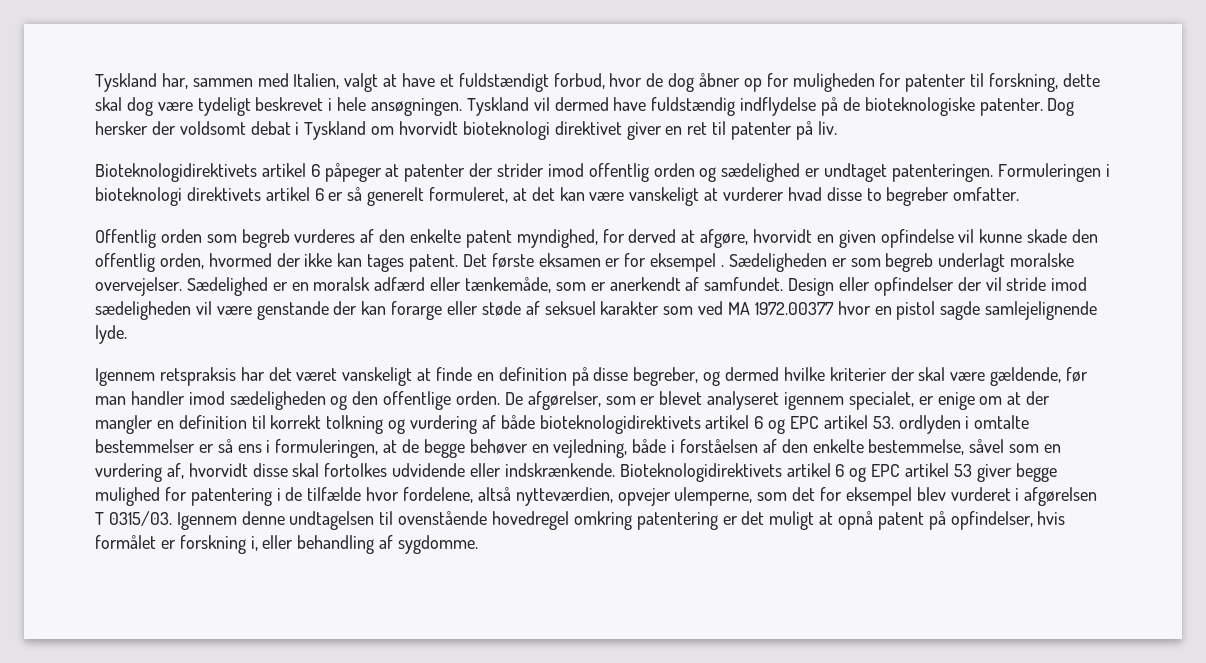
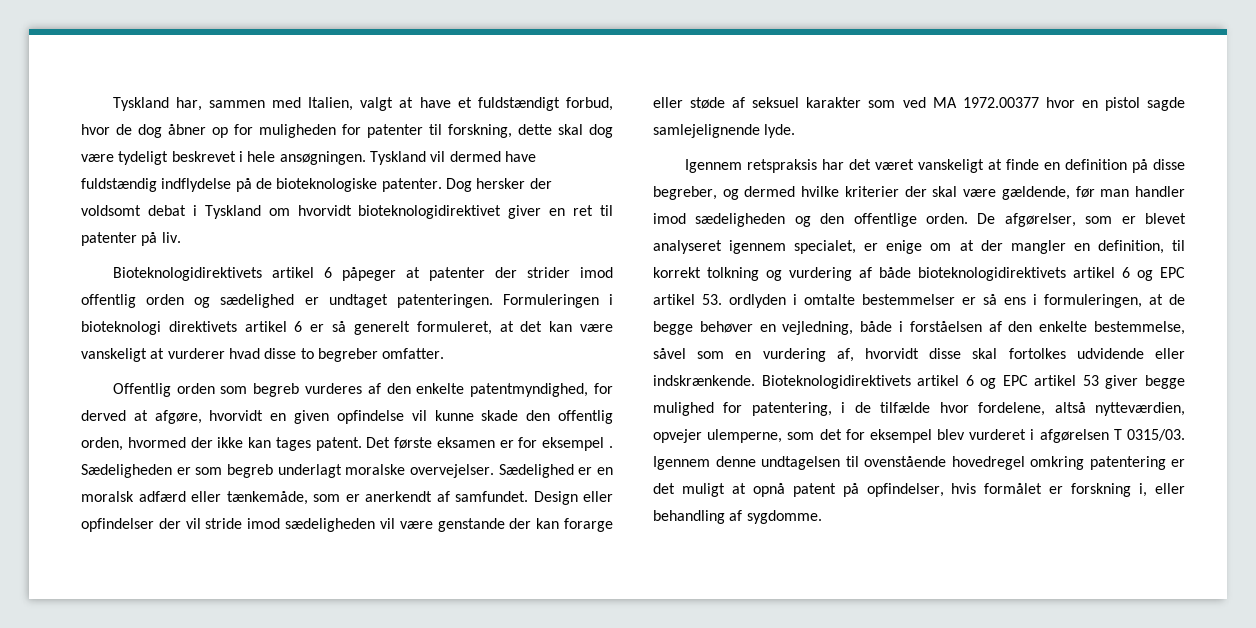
[462,121,622,140] bioteknologi direktivet -> [358,205,502,219] bioteknologidirektivet
[465,229,598,248] patent myndighed, -> [470,383,589,397] patentmyndighed,
[178,415,247,429] definition -> [1097,240,1164,254] definition,
[190,488,272,506] patentering -> [751,402,832,416] patentering,

